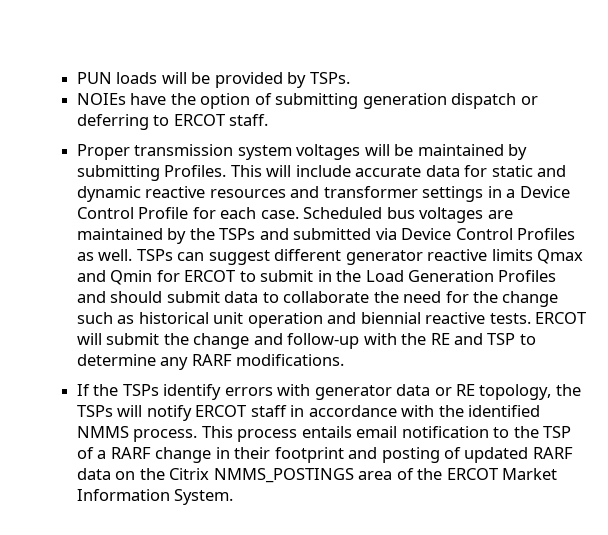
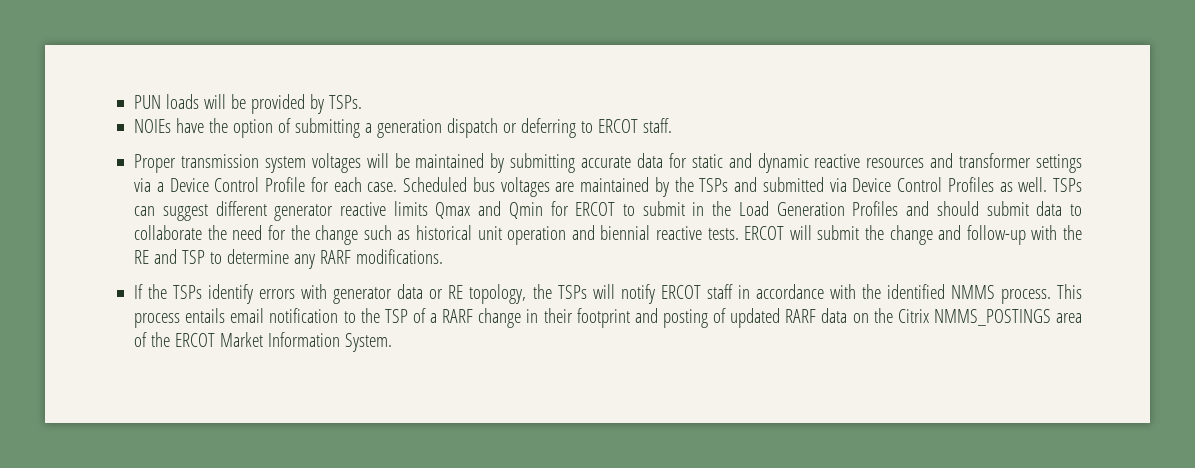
(359, 101) none -> [365,123,373,133] a
[164,165,351,177] Profiles. This will include -> (576, 163) none
[487,186,502,198] in -> [134,178,152,192] via

